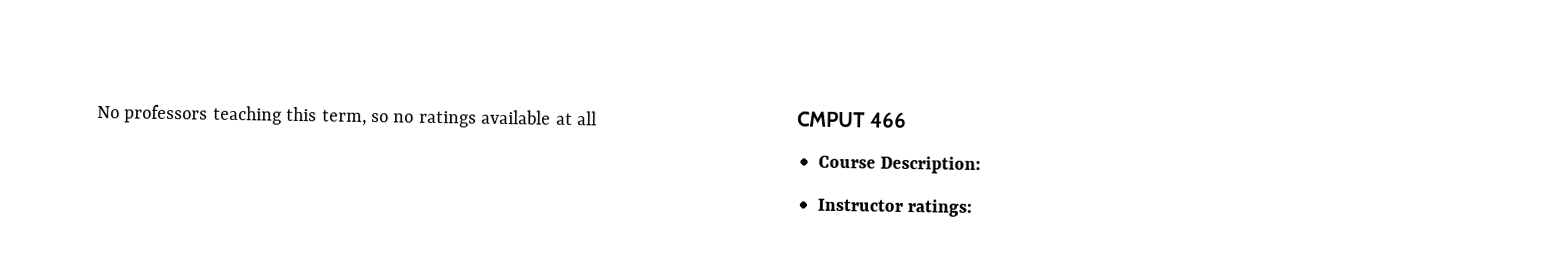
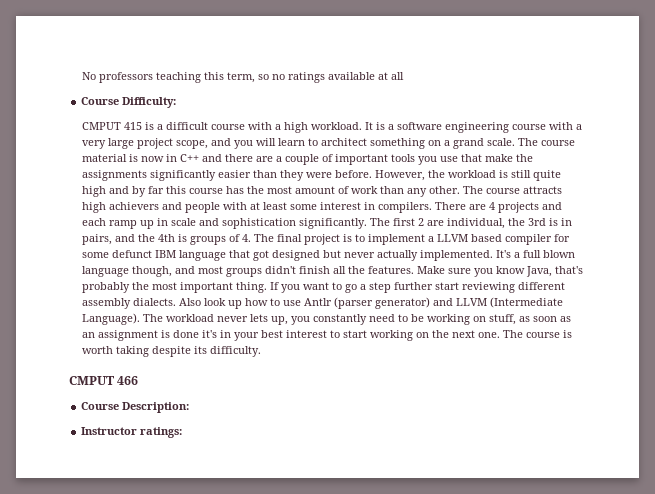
(598, 118) none -> [81,97,177,108] [81,122,582,133] [81,138,575,149] [81,154,533,165] [81,170,561,181] [81,186,562,197] [81,202,562,213] [81,218,572,229] [81,234,570,245] [81,250,575,261] [81,266,583,277] [81,282,565,293] [81,297,563,309] [81,313,571,325] [81,330,572,341] [81,346,261,357] // Course Difficulty: // CMPUT 415 is a difficult course with a high workload. It is a software engineering course with a very large project scope, and you will learn to architect something on a grand scale. The course material is now in C++ and there are a couple of important tools you use that make the assignments significantly easier than they were before. However, the workload is still quite high and by far this course has the most amount of work than any other. The course attracts high achievers and people with at least some interest in compilers. There are 4 projects and each ramp up in scale and sophistication significantly. The first 2 are individual, the 3rd is in pairs, and the 4th is groups of 4. The final project is to implement a LLVM based compiler for some defunct IBM language that got designed but never actually implemented. It's a full blown language though, and most groups didn't finish all the features. Make sure you know Java, that's probably the most important thing. If you want to go a step further start reviewing different assembly dialects. Also look up how to use Antlr (parser generator) and LLVM (Intermediate Language). The workload never lets up, you constantly need to be working on stuff, as soon as an assignment is done it's in your best interest to start working on the next one. The course is worth taking despite its difficulty.

